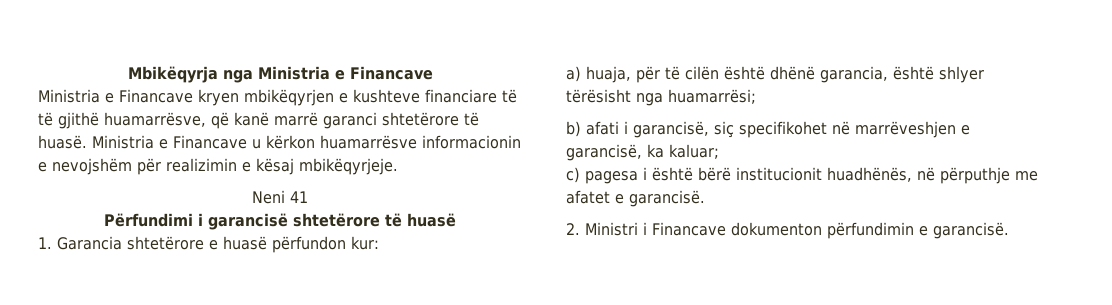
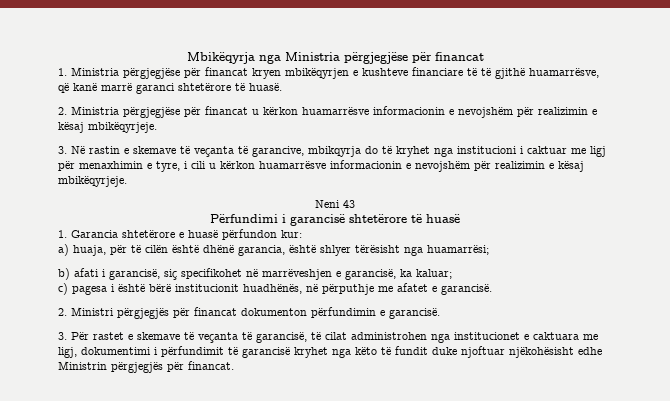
[334,66,433,80] [38,89,193,103] e Financave // Ministria e Financave -> [343,52,484,64] [58,67,248,79] përgjegjëse për financat // 1. Ministria përgjegjëse për financat
[92,135,247,149] Ministria e Financave -> [58,106,597,118] [58,122,157,133] [58,146,606,157] [58,161,206,172] // 2. Ministria përgjegjëse për financat u kërkon huamarrësve informacionin e nevojshëm për realizimin e kësaj mbikëqyrjeje. // 3. Në rastin e skemave të veçanta të garancive, mbikqyrja do të kryhet nga institucioni i caktuar me ligj për menaxhimin e tyre, i cili
[290,191,308,203] 41 -> [343,200,355,208] 43
[643,222,726,236] i Financave -> [117,307,237,319] përgjegjës për financat
(1009, 230) none -> [58,332,598,343] [58,346,602,358] [58,361,234,373] // 3. Për rastet e skemave të veçanta të garancisë, të cilat administrohen nga institucionet e caktuara me ligj, dokumentimi i përfundimit të garancisë kryhet nga këto të fundit duke njoftuar njëkohësisht edhe Ministrin përgjegjës për financat.

